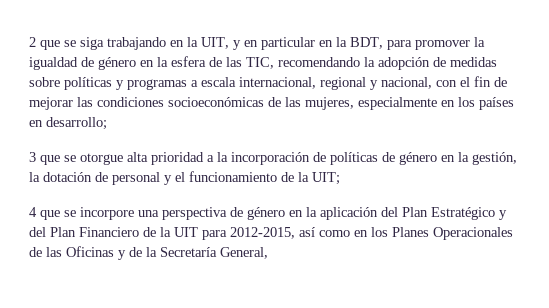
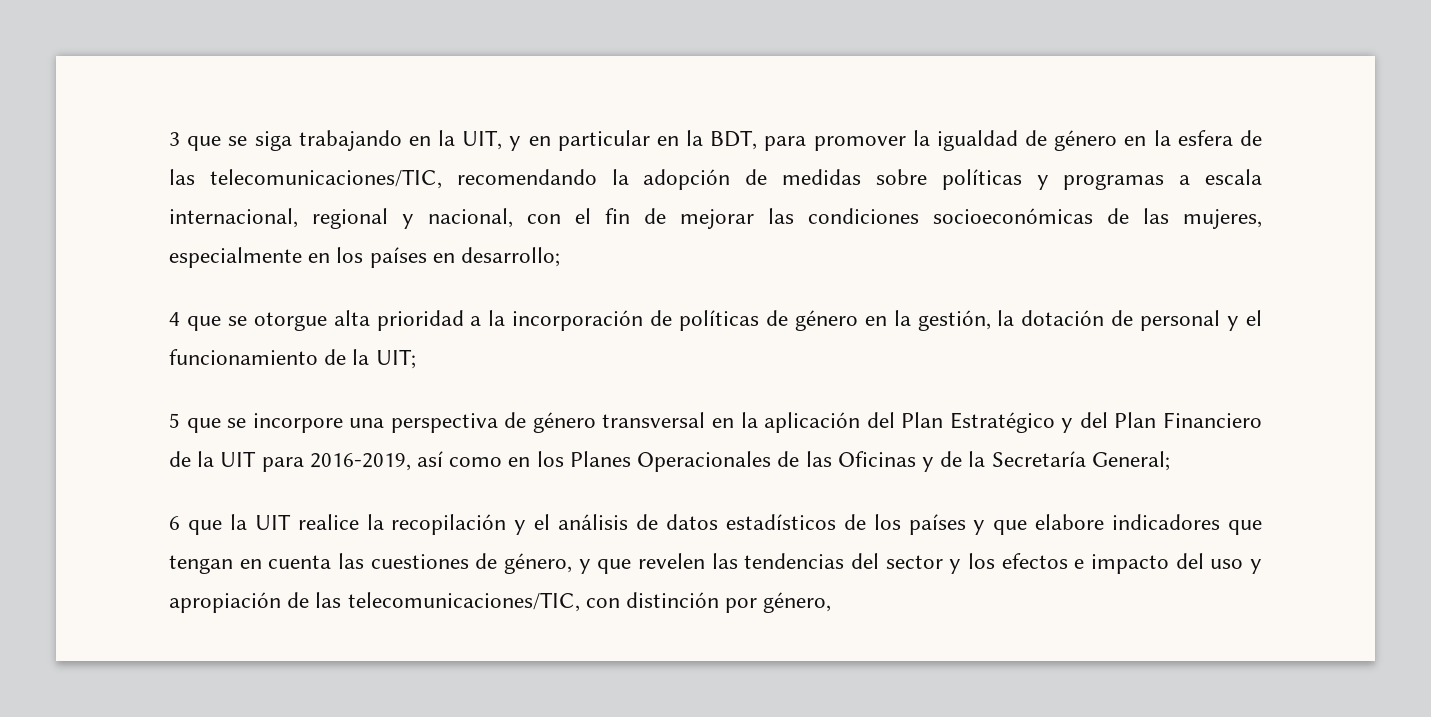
[29,37,36,47] 2 -> [169,132,180,146] 3
[246,57,274,69] TIC, -> [209,169,442,189] telecomunicaciones/TIC,
[29,152,36,162] 3 -> [169,312,180,326] 4
[29,207,37,217] 4 -> [169,413,180,428] 5
(285, 213) none -> [602,412,706,428] transversal
[230,227,295,239] 2012-2015, -> [309,453,411,471] 2016-2019,
[220,247,268,259] General, -> [1091,451,1170,471] [169,514,1262,535] [169,553,1262,574] [169,592,832,613] General; // 6 que la UIT realice la recopilación y el análisis de datos estadísticos de los países y que elabore indicadores que tengan en cuenta las cuestiones de género, y que revelen las tendencias del sector y los efectos e impacto del uso y apropiación de las telecomunicaciones/TIC, con distinción por género,

